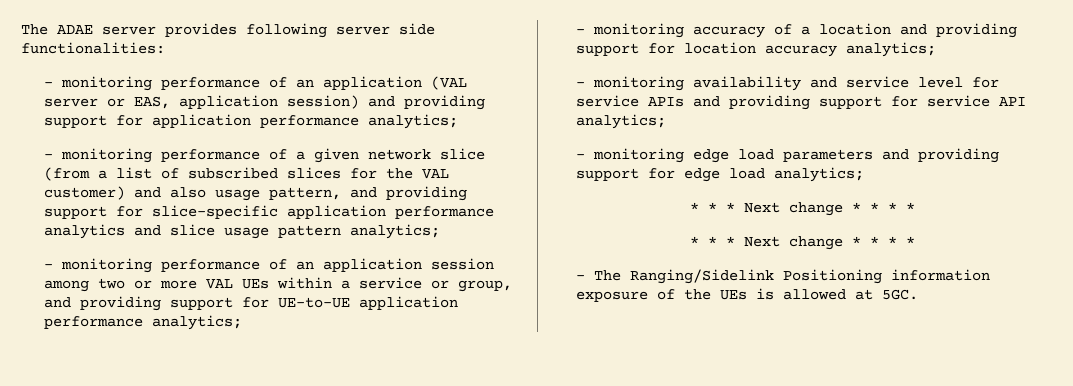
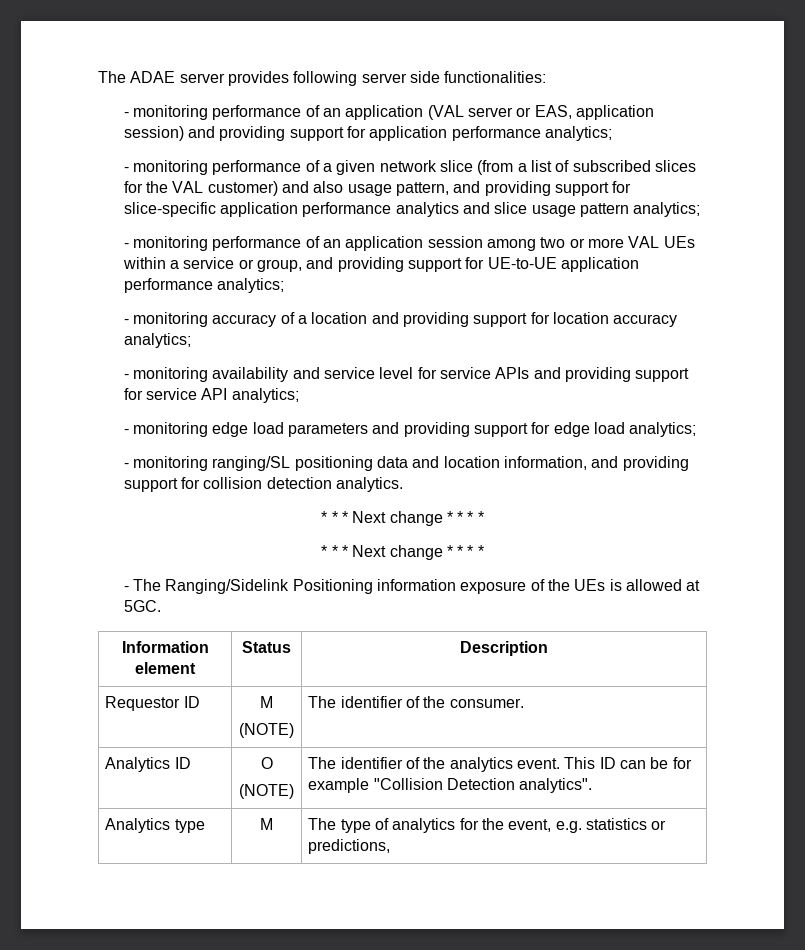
(865, 174) none -> [123,456,689,471] [123,477,404,492] // - monitoring ranging/SL positioning data and location information, and providing support for collision detection analytics.
(919, 294) none -> [121,641,209,653] [135,662,196,674] [242,641,291,653] [460,641,548,656] [105,696,200,711] [260,696,273,708] [239,723,294,738] [308,696,524,708] [105,757,191,772] [260,757,273,769] [239,784,294,799] [308,757,692,772] [308,778,593,793] [105,818,205,833] [260,818,273,830] [308,818,667,833] [308,839,391,854] // Information element | Status | Description // Requestor ID | M // (NOTE) | The identifier of the consumer. // Analytics ID | O // (NOTE) | The identifier of the analytics event. This ID can be for example "Collision Detection analytics". // Analytics type | M | The type of analytics for the event, e.g. statistics or predictions,

